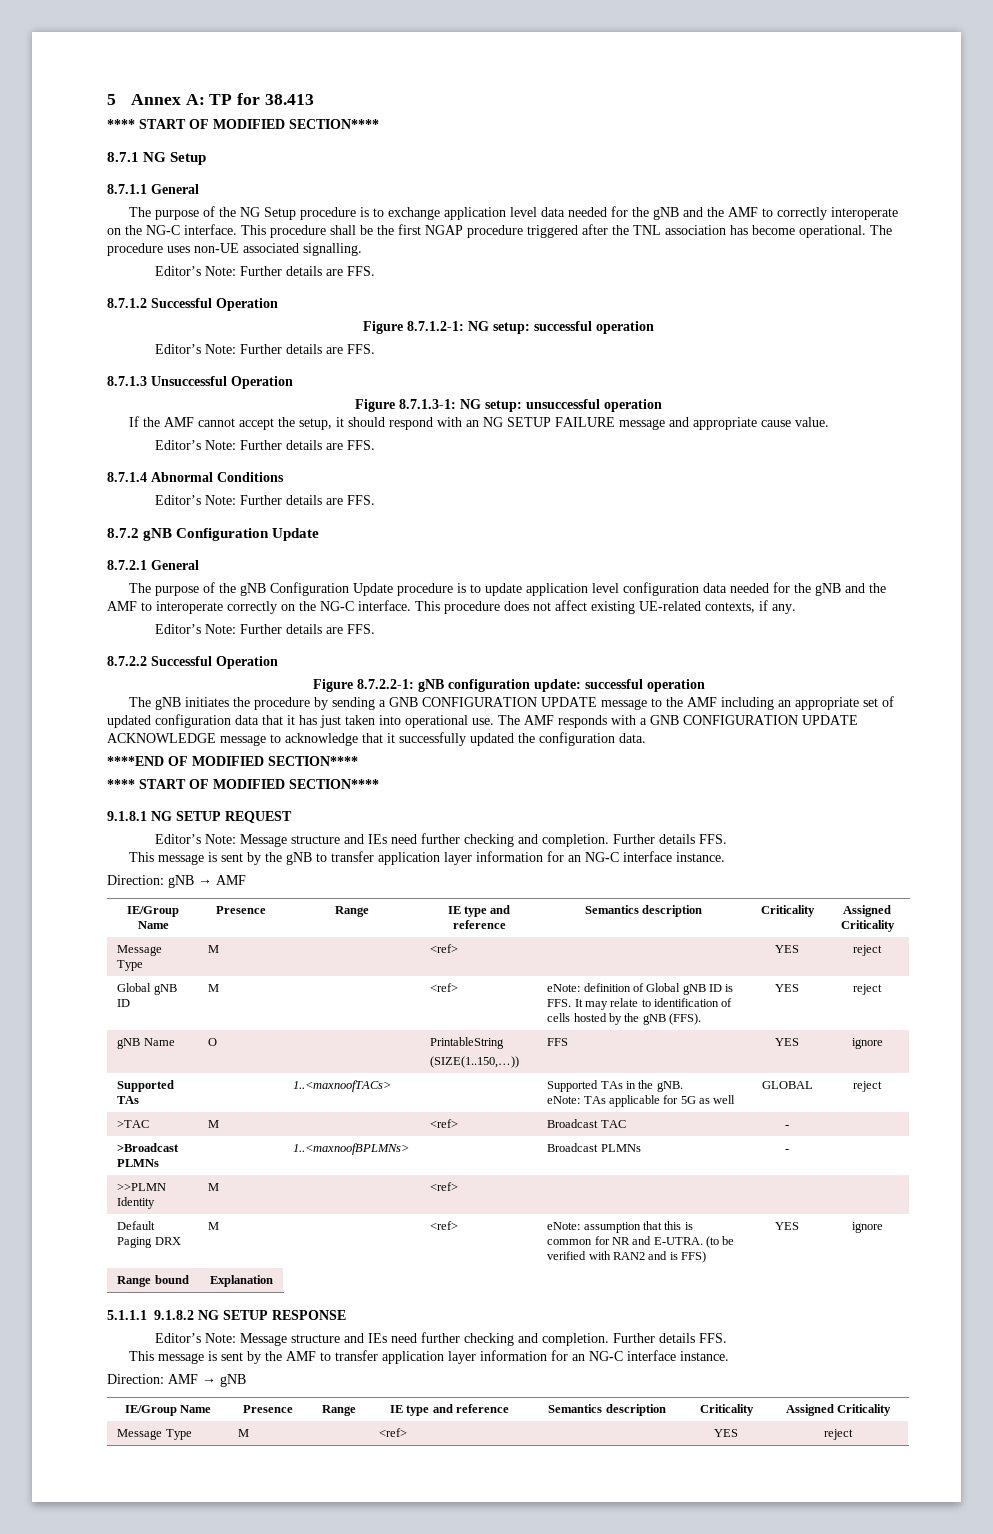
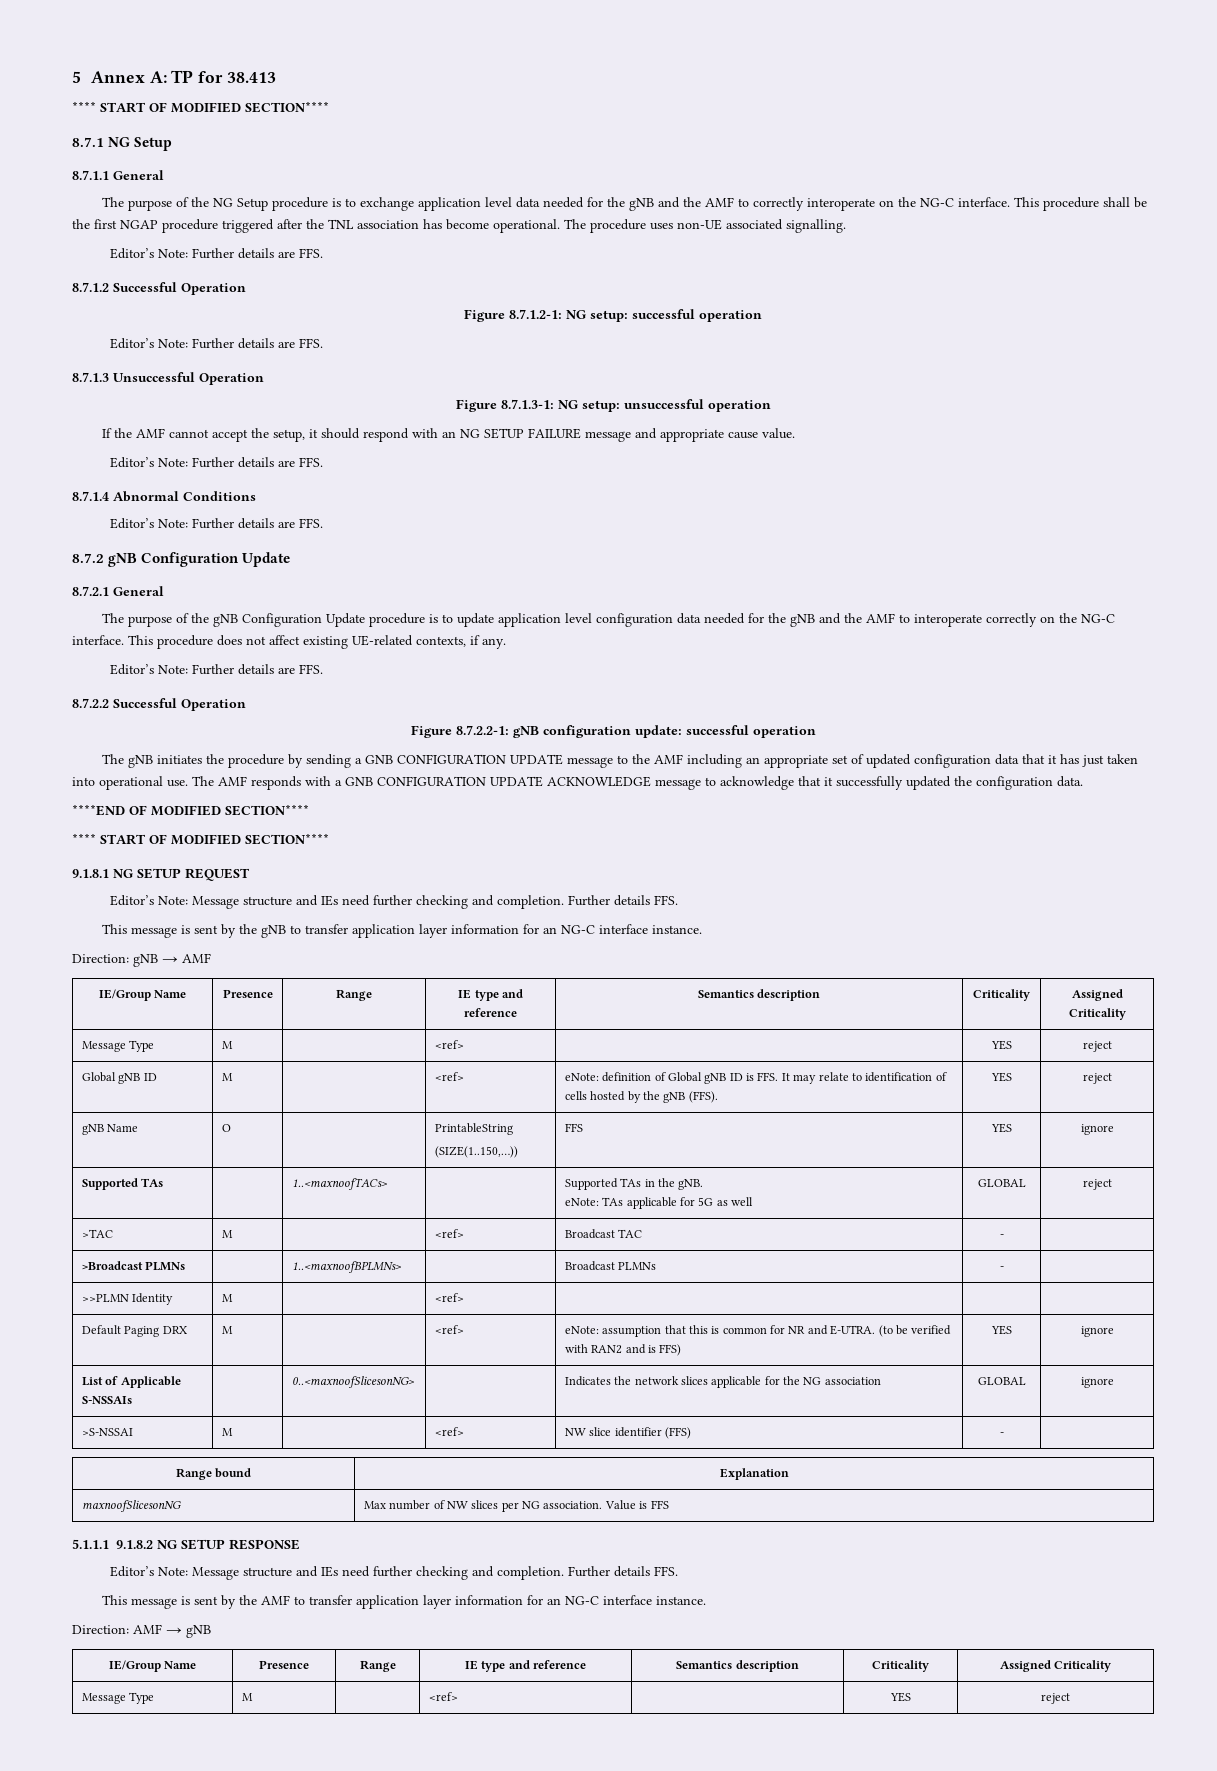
[117,1275,189,1287] [209,1275,273,1287] Range bound | Explanation -> [81,1376,181,1388] [81,1396,132,1404] [291,1376,415,1388] [564,1376,881,1388] [977,1377,1026,1385] [1080,1377,1114,1388] [81,1428,133,1436] [221,1428,233,1436] [434,1427,464,1436] [564,1427,691,1439] [999,1432,1004,1436] [175,1468,252,1480] [719,1468,789,1480] [81,1500,181,1512] [363,1500,669,1512] List of Applicable S-NSSAIs | | 0..<maxnoofSlicesonNG> | | Indicates the network slices applicable for the NG association | GLOBAL | ignore // >S-NSSAI | M | | <ref> | NW slice identifier (FFS) | - | // Range bound | Explanation // maxnoofSlicesonNG | Max number of NW slices per NG association. Value is FFS

